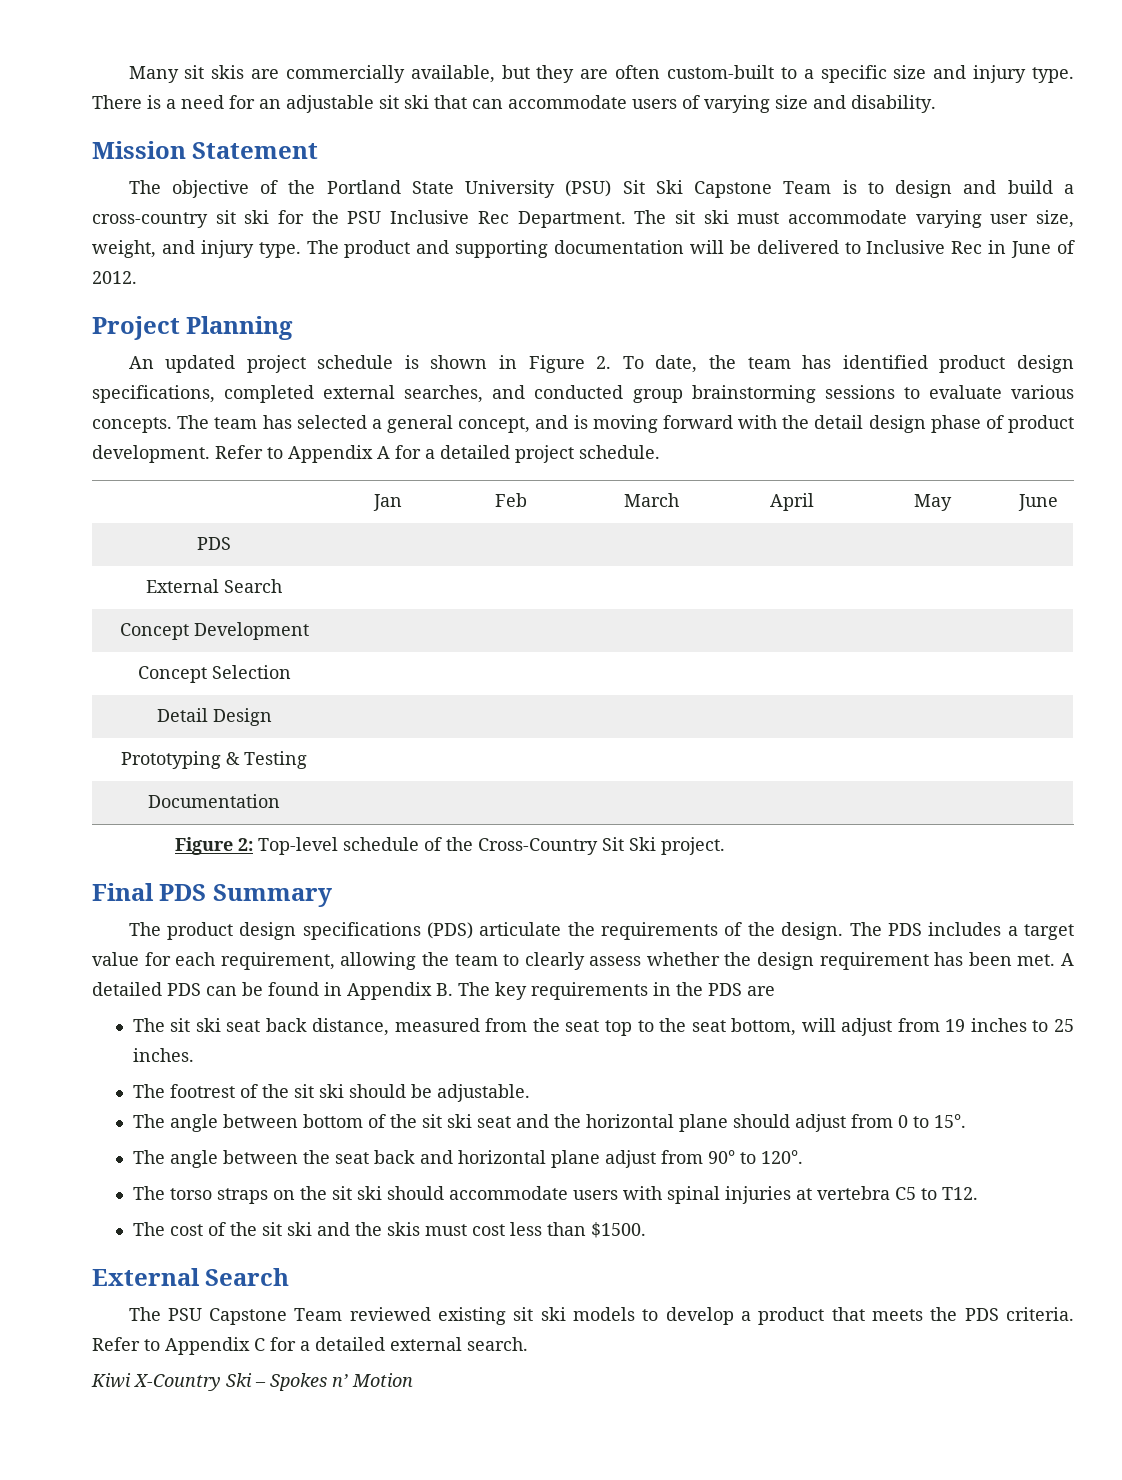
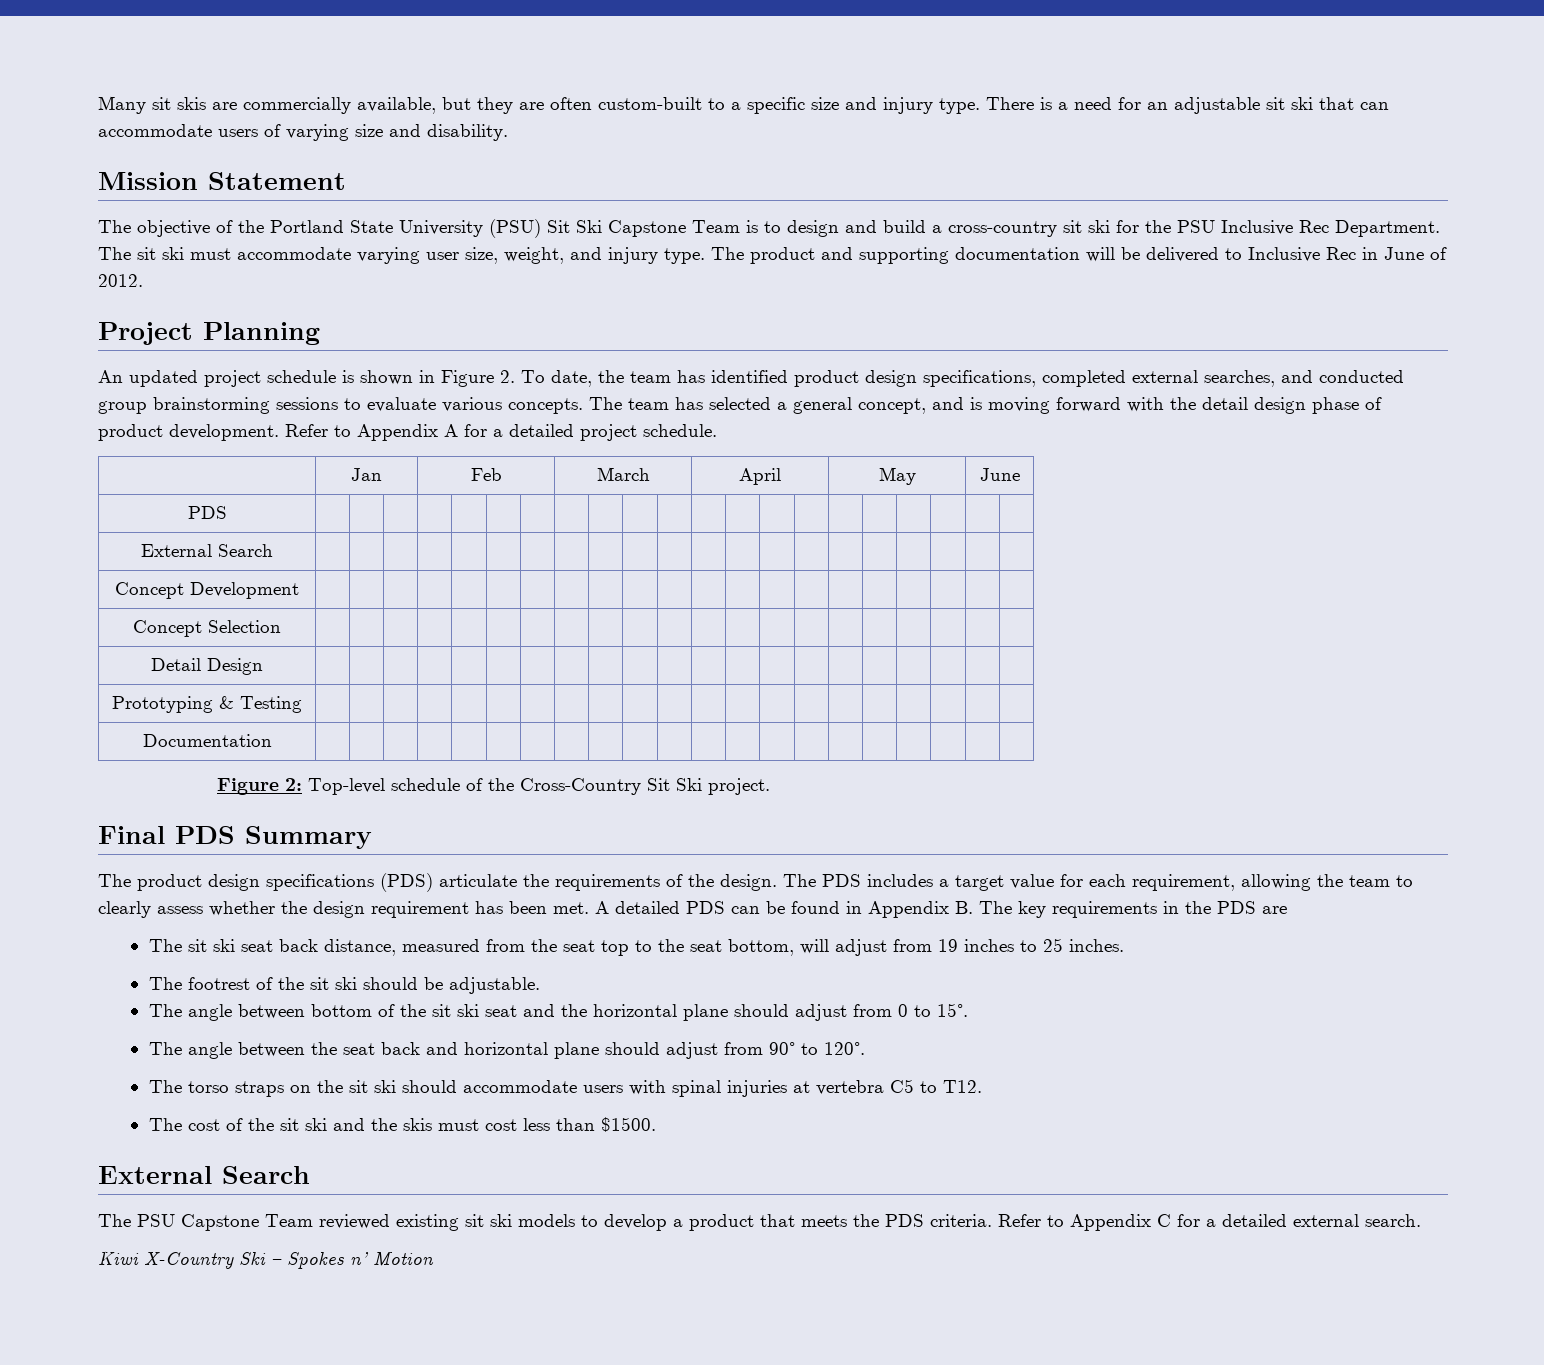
(600, 1159) none -> [604,1042,660,1055] should

